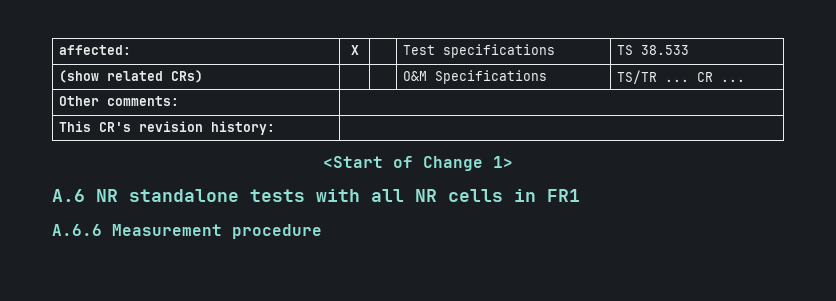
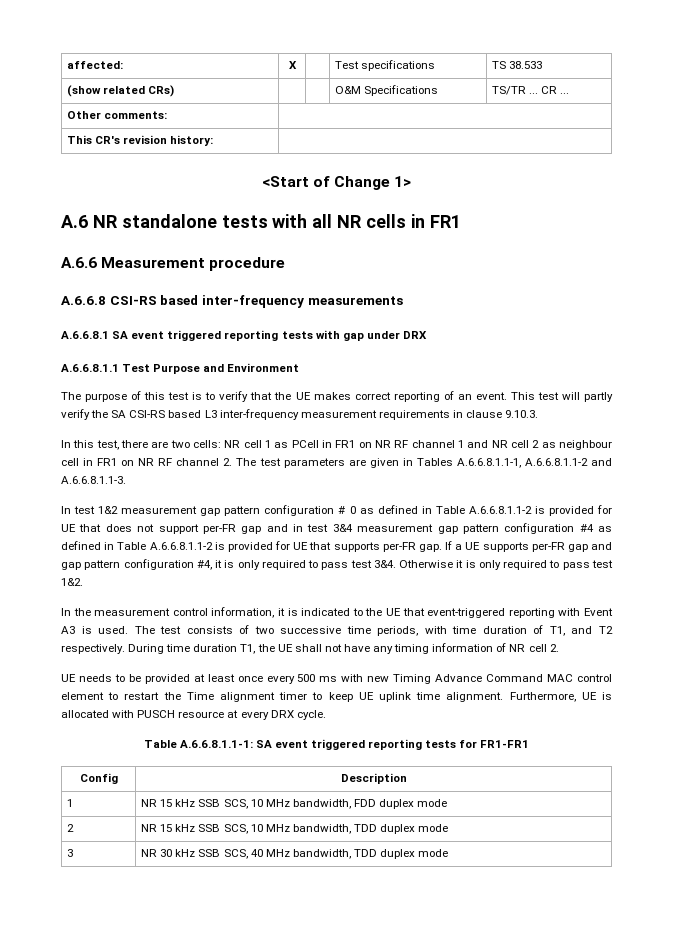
(322, 231) none -> [61,295,403,308] [61,330,427,341] [61,363,300,374] [61,391,614,402] [61,409,539,420] [61,440,612,450] [61,458,612,468] [61,476,126,484] [61,505,612,516] [61,523,612,534] [61,541,613,552] [61,559,613,570] [61,578,83,586] [61,607,614,618] [61,625,613,636] [61,643,559,654] [61,674,612,684] [61,692,612,702] [61,710,326,720] [143,739,530,750] [79,773,118,784] [340,773,407,784] [67,799,74,807] [141,799,448,809] [67,824,75,832] [141,824,449,834] [67,849,74,857] [141,849,449,859] // A.6.6.8 CSI-RS based inter-frequency measurements // A.6.6.8.1 SA event triggered reporting tests with gap under DRX // A.6.6.8.1.1 Test Purpose and Environment // The purpose of this test is to verify that the UE makes correct reporting of an event. This test will partly verify the SA CSI-RS based L3 inter-frequency measurement requirements in clause 9.10.3. // In this test, there are two cells: NR cell 1 as PCell in FR1 on NR RF channel 1 and NR cell 2 as neighbour cell in FR1 on NR RF channel 2. The test parameters are given in Tables A.6.6.8.1.1-1, A.6.6.8.1.1-2 and A.6.6.8.1.1-3. // In test 1&2 measurement gap pattern configuration # 0 as defined in Table A.6.6.8.1.1-2 is provided for UE that does not support per-FR gap and in test 3&4 measurement gap pattern configuration #4 as defined in Table A.6.6.8.1.1-2 is provided for UE that supports per-FR gap. If a UE supports per-FR gap and gap pattern configuration #4, it is only required to pass test 3&4. Otherwise it is only required to pass test 1&2. // In the measurement control information, it is indicated to the UE that event-triggered reporting with Event A3 is used. The test consists of two successive time periods, with time duration of T1, and T2 respectively. During time duration T1, the UE shall not have any timing information of NR cell 2. // UE needs to be provided at least once every 500 ms with new Timing Advance Command MAC control element to restart the Time alignment timer to keep UE uplink time alignment. Furthermore, UE is allocated with PUSCH resource at every DRX cycle. // Table A.6.6.8.1.1-1: SA event triggered reporting tests for FR1-FR1 // Config | Description // 1 | NR 15 kHz SSB SCS, 10 MHz bandwidth, FDD duplex mode // 2 | NR 15 kHz SSB SCS, 10 MHz bandwidth, TDD duplex mode // 3 | NR 30 kHz SSB SCS, 40 MHz bandwidth, TDD duplex mode

